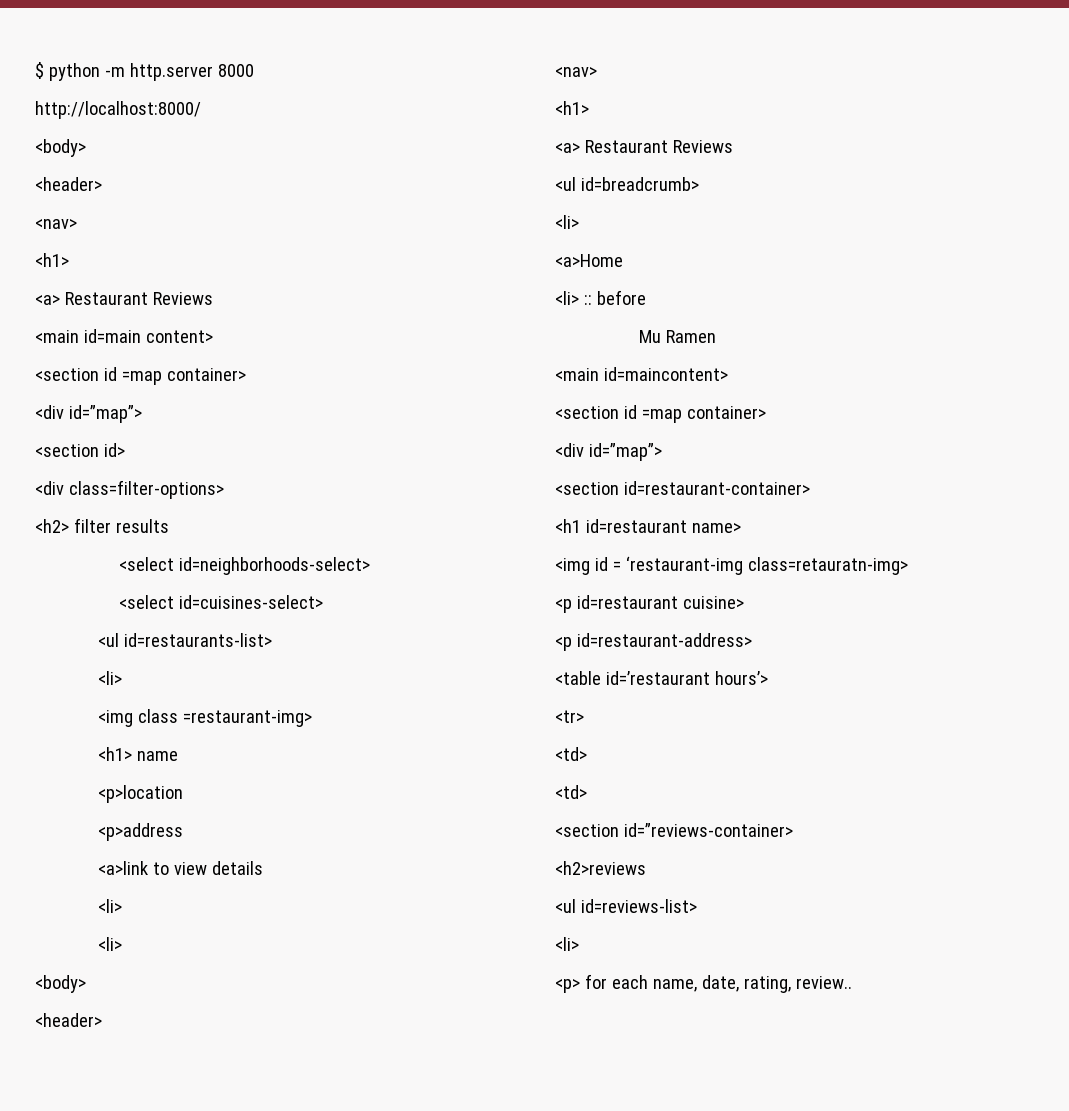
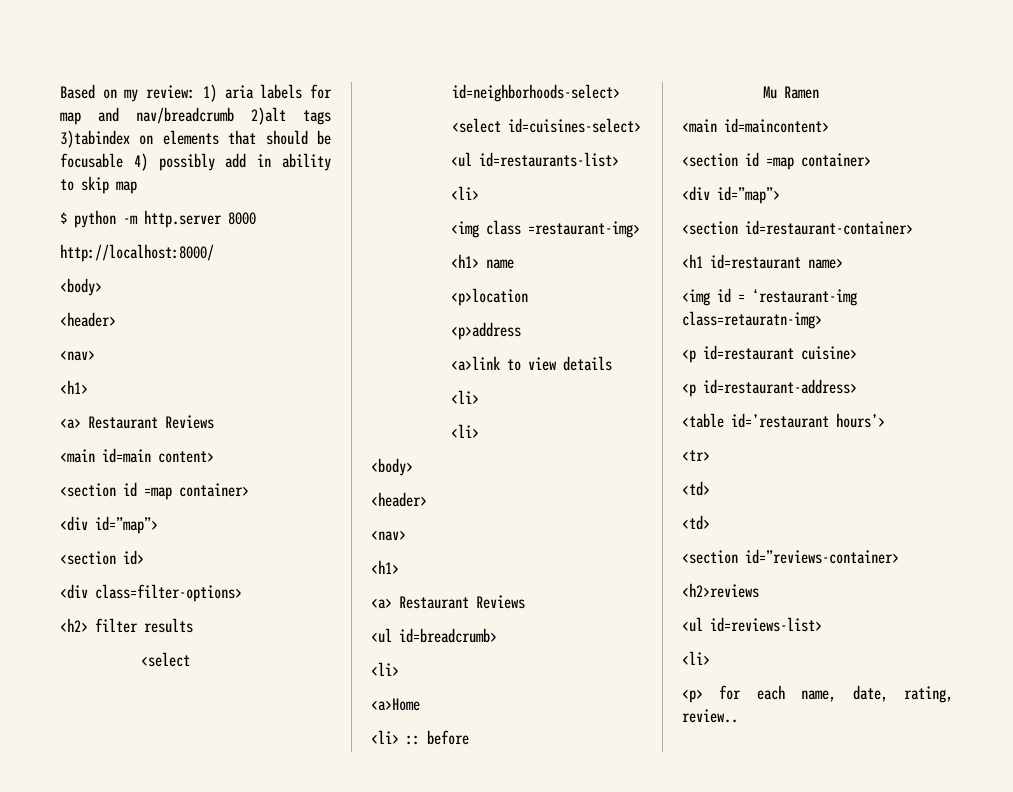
(35, 70) none -> [60,84,332,102] [60,107,331,125] [60,130,331,148] [60,153,331,171] [60,176,137,194] Based on my review: 1) aria labels for map and nav/breadcrumb 2)alt tags 3)tabindex on elements that should be focusable 4) possibly add in ability to skip map //

